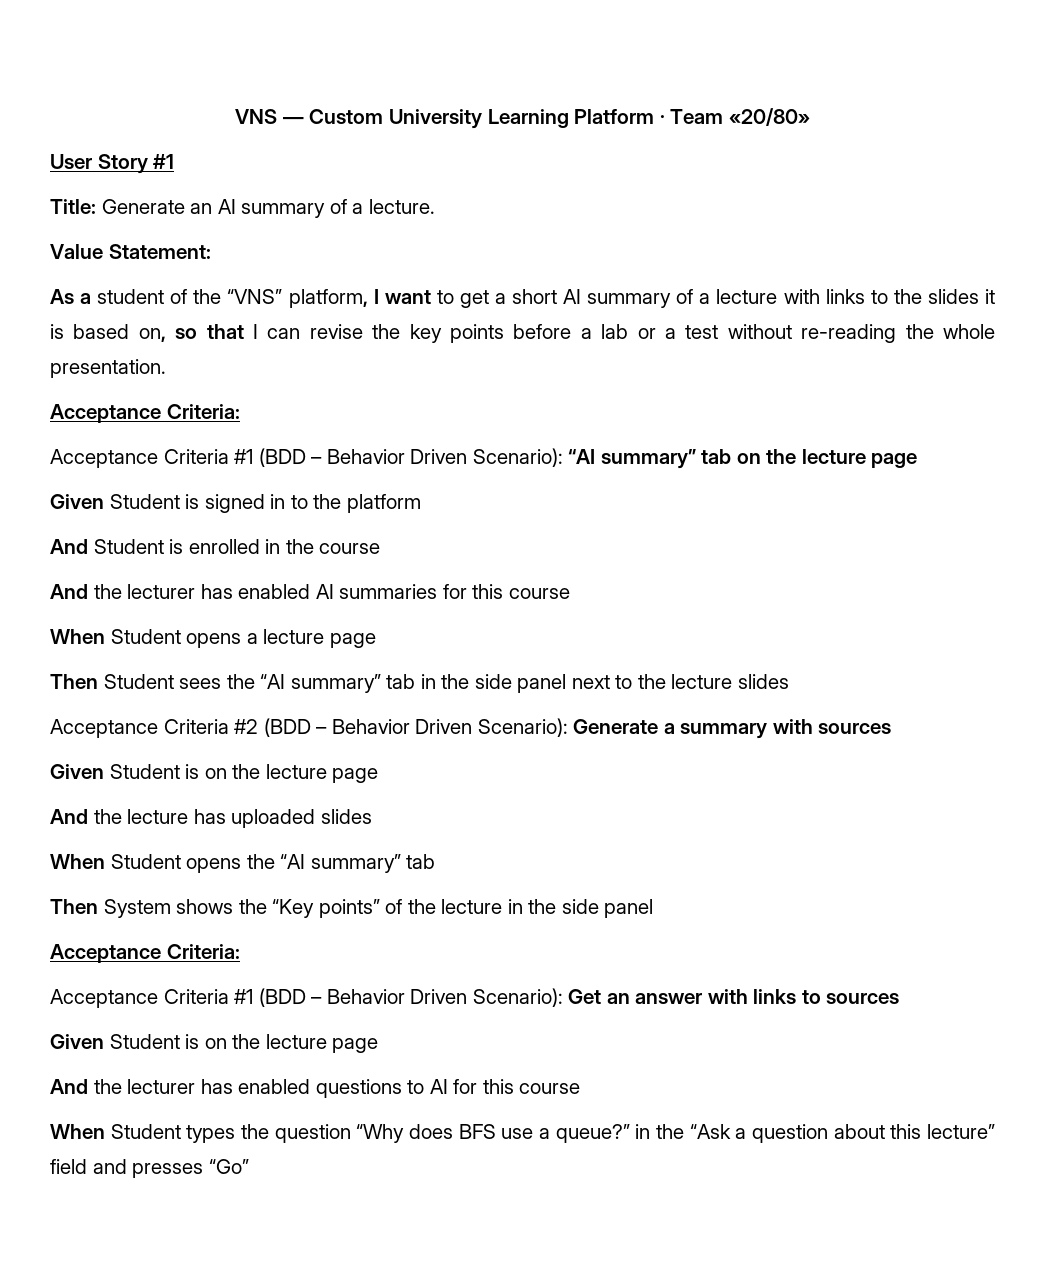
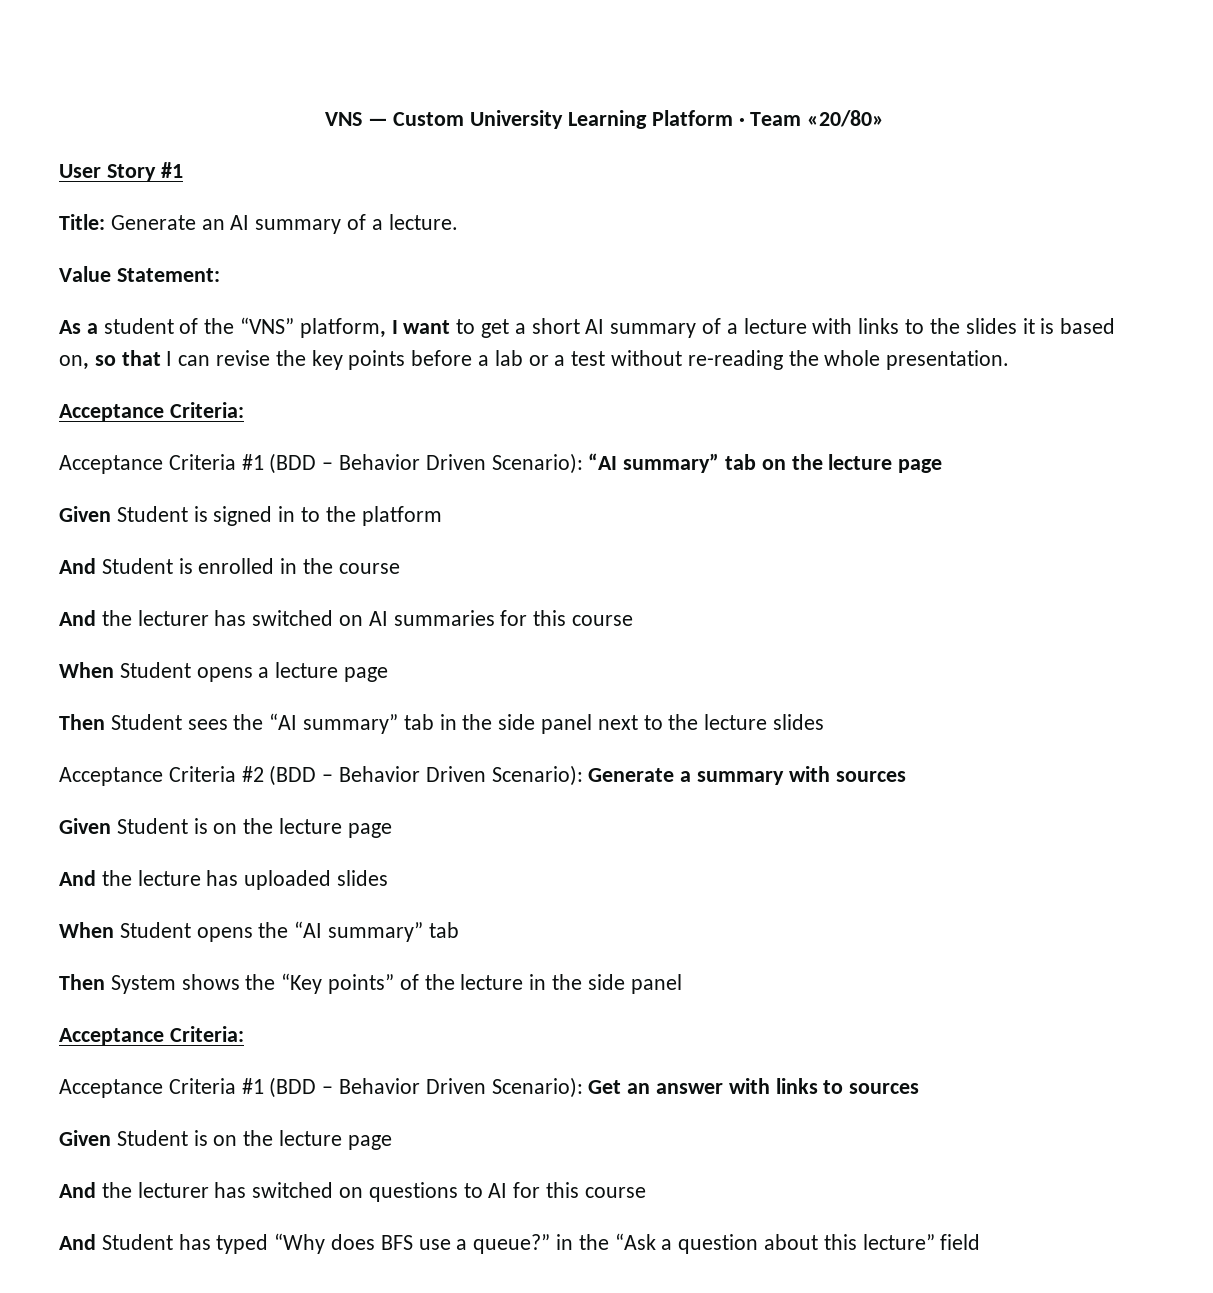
[238,584,311,599] enabled -> [252,610,364,626] switched on
[238,1079,311,1094] enabled -> [252,1182,364,1198] switched on
[50,1124,351,1143] When Student types the question -> [59,1234,269,1254] And Student has typed
[92,1159,249,1178] and presses “Go” -> (981, 1242) none

